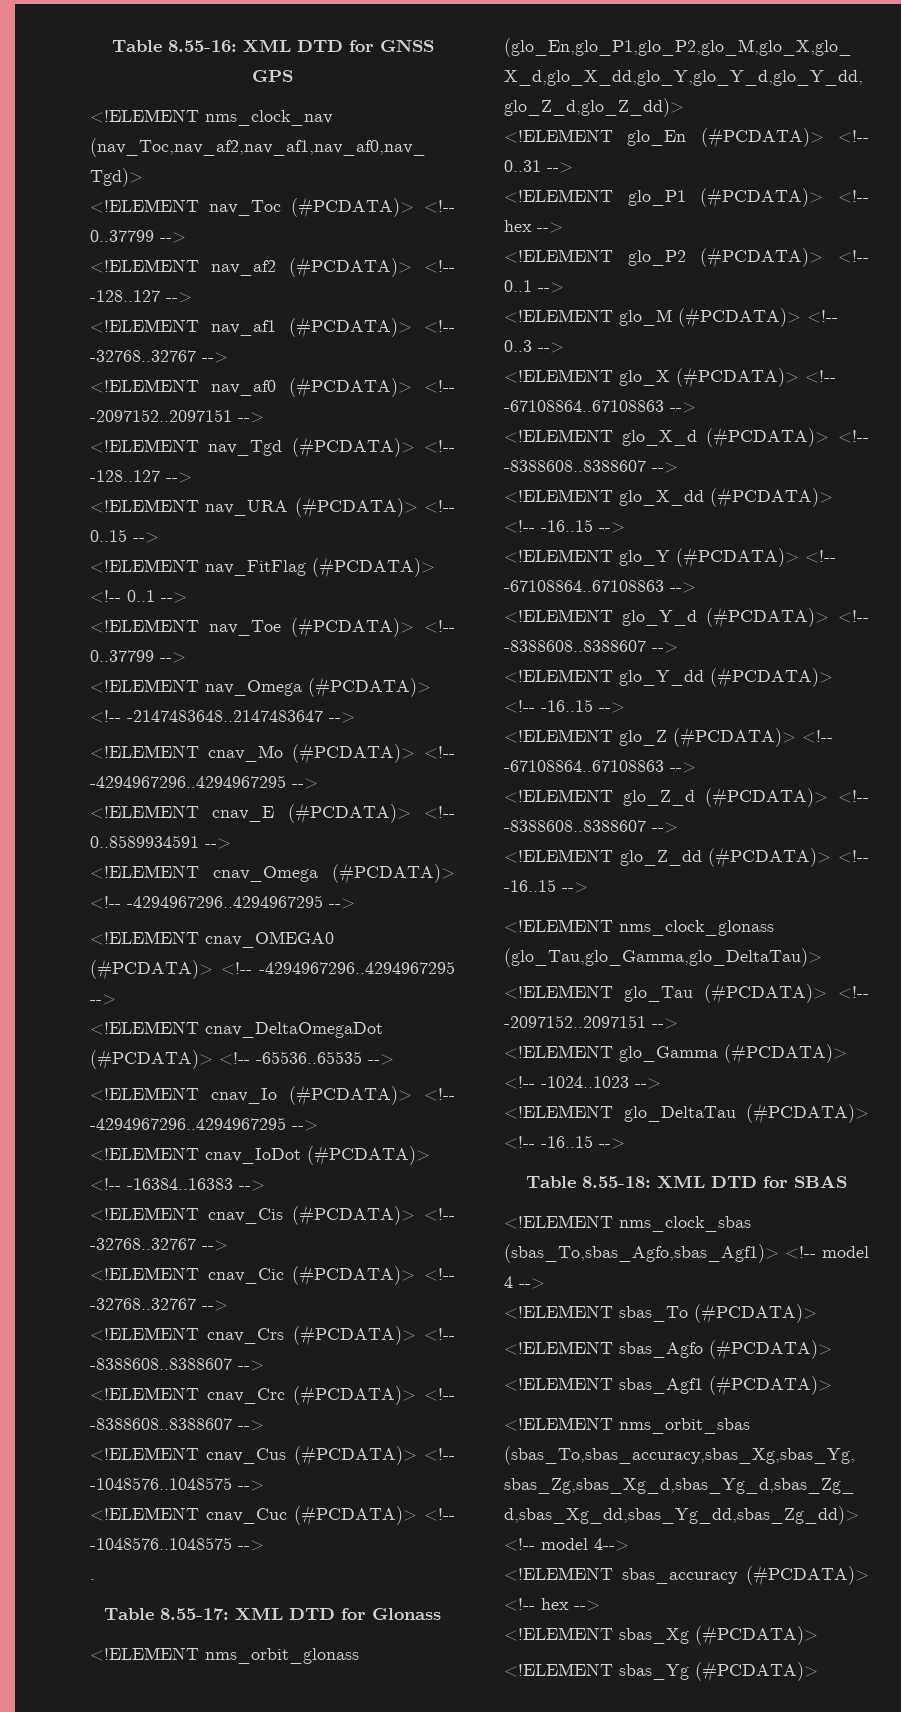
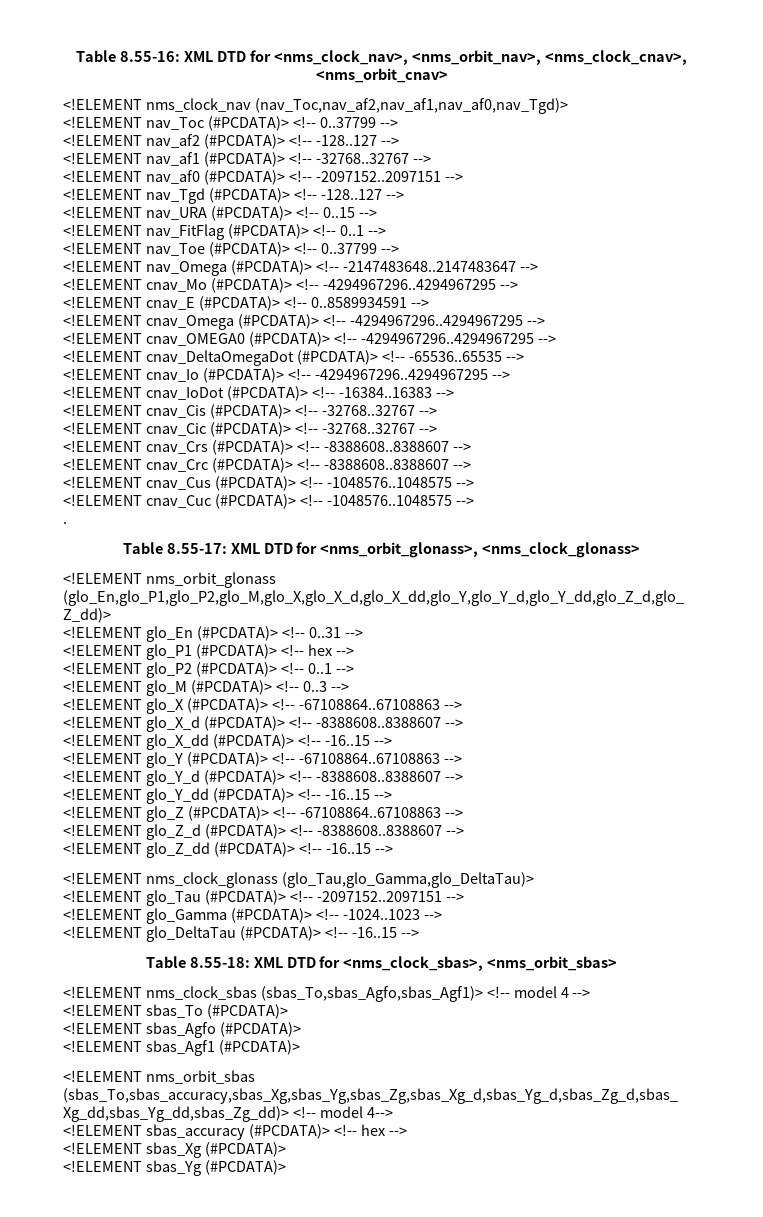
[379,39,434,52] [252,70,293,82] GNSS GPS -> [273,50,687,65] [315,68,448,83] <nms_clock_nav>, <nms_orbit_nav>, <nms_clock_cnav>, <nms_orbit_cnav>
[372,1608,441,1620] Glonass -> [320,542,641,558] <nms_orbit_glonass>, <nms_clock_glonass>
[794,1175,847,1188] SBAS -> [343,956,618,971] <nms_clock_sbas>, <nms_orbit_sbas>

